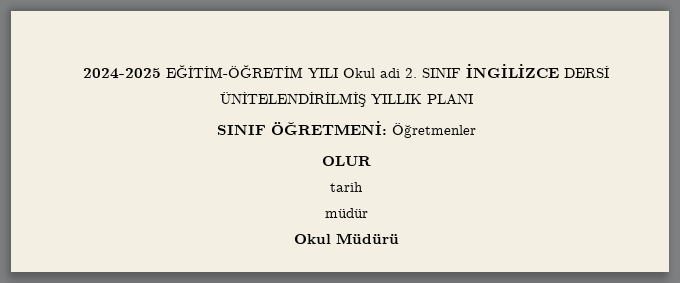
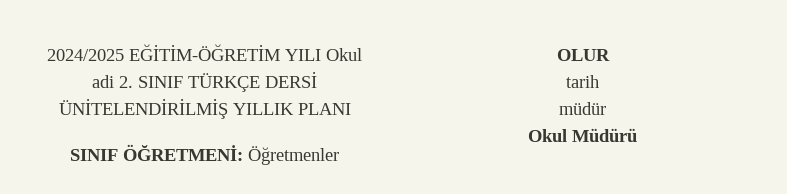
[83,68,161,79] 2024-2025 -> [47,49,124,61] 2024/2025
[466,64,559,78] İNGİLİZCE -> [188,73,260,92] TÜRKÇE

